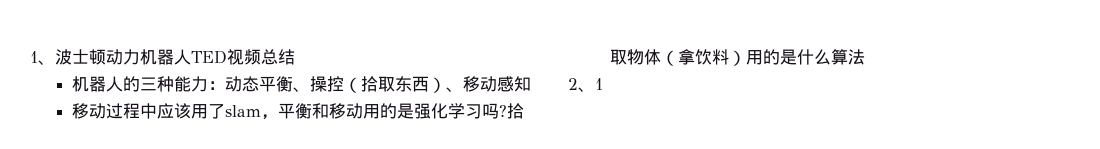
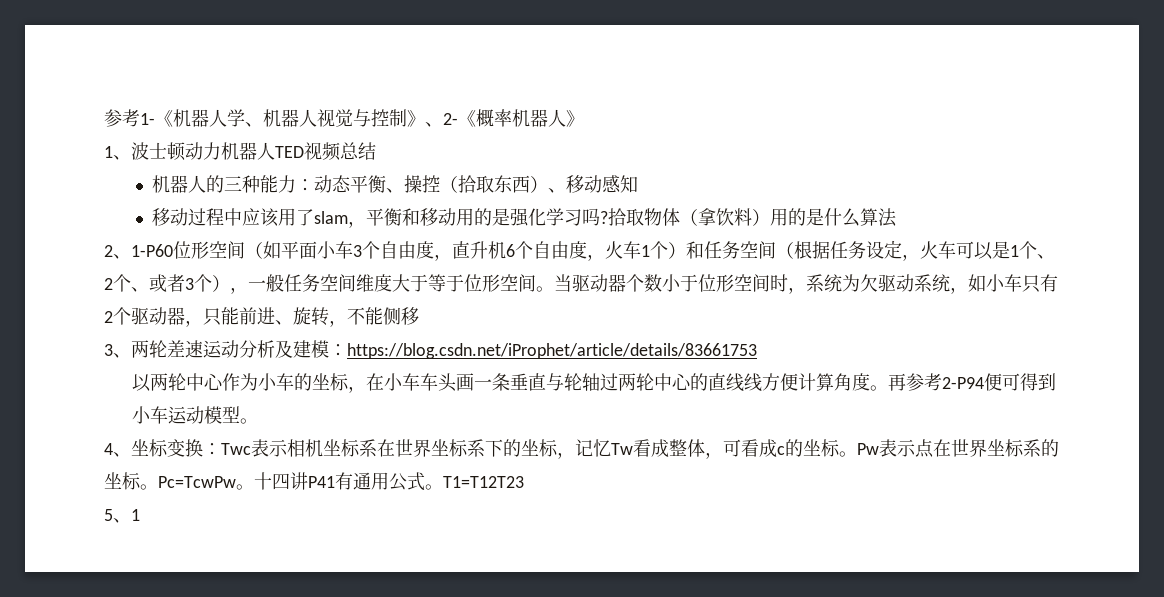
(30, 57) none -> [104,109,584,127] 参考1-《机器人学、机器人视觉与控制》、2-《概率机器人》 //
(595, 89) none -> [131,240,1055,261] [104,274,1058,294] [104,307,419,327] [104,340,757,359] [132,373,1057,393] [132,406,259,424] [104,439,1059,459] [104,472,524,491] [104,509,131,523] 1-P60位形空间（如平面小车3个自由度，直升机6个自由度，火车1个）和任务空间（根据任务设定，火车可以是1个、2个、或者3个），一般任务空间维度大于等于位形空间。当驱动器个数小于位形空间时，系统为欠驱动系统，如小车只有2个驱动器，只能前进、旋转，不能侧移 // 3、两轮差速运动分析及建模：https://blog.csdn.net/iProphet/article/details/83661753 // 以两轮中心作为小车的坐标，在小车车头画一条垂直与轮轴过两轮中心的直线线方便计算角度。再参考2-P94便可得到小车运动模型。 // 4、坐标变换：Twc表示相机坐标系在世界坐标系下的坐标，记忆Tw看成整体，可看成c的坐标。Pw表示点在世界坐标系的坐标。Pc=TcwPw。十四讲P41有通用公式。T1=T12T23 // 5、

